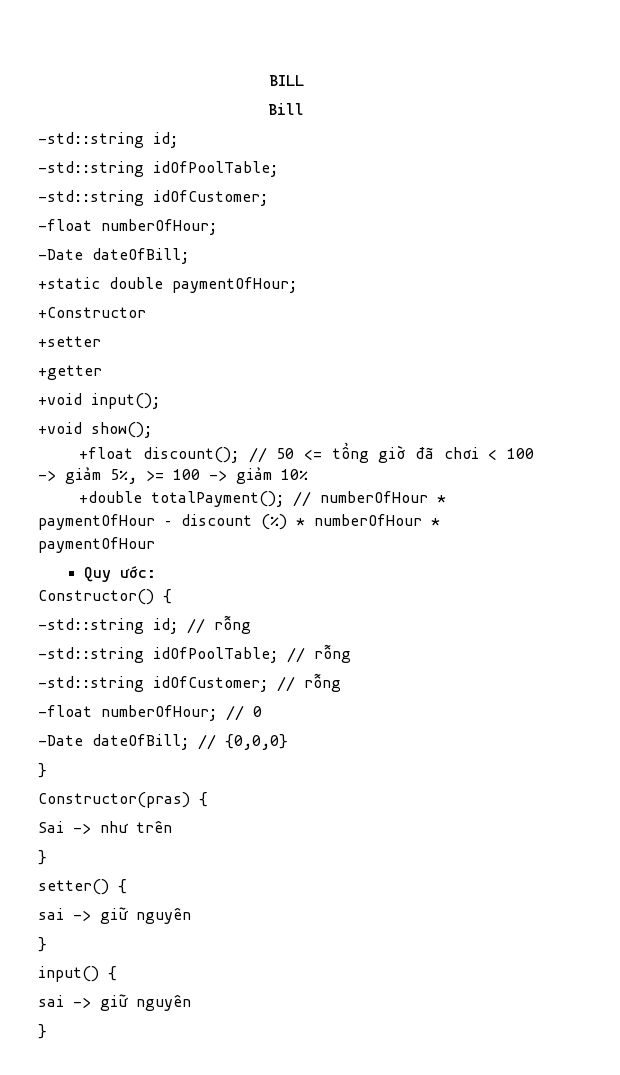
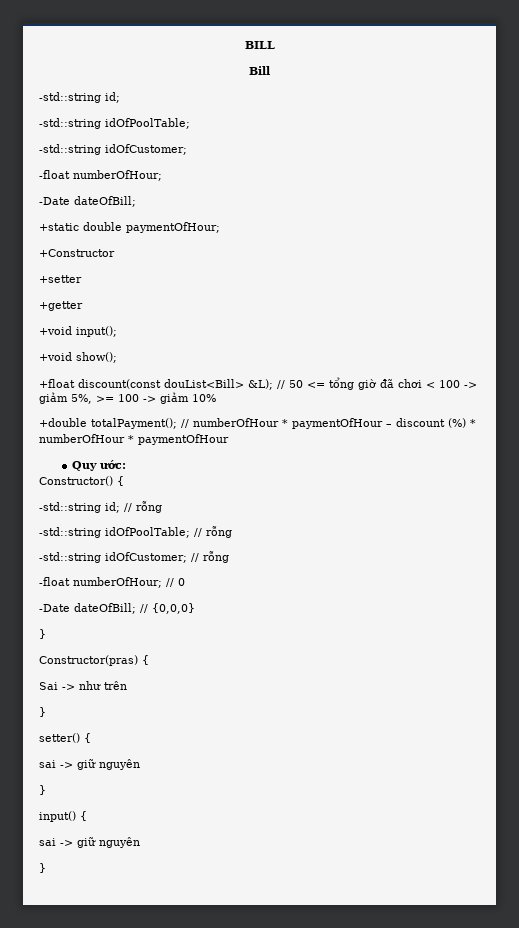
[143,447,240,463] discount(); -> [78,379,273,390] discount(const douList<Bill> &L);

